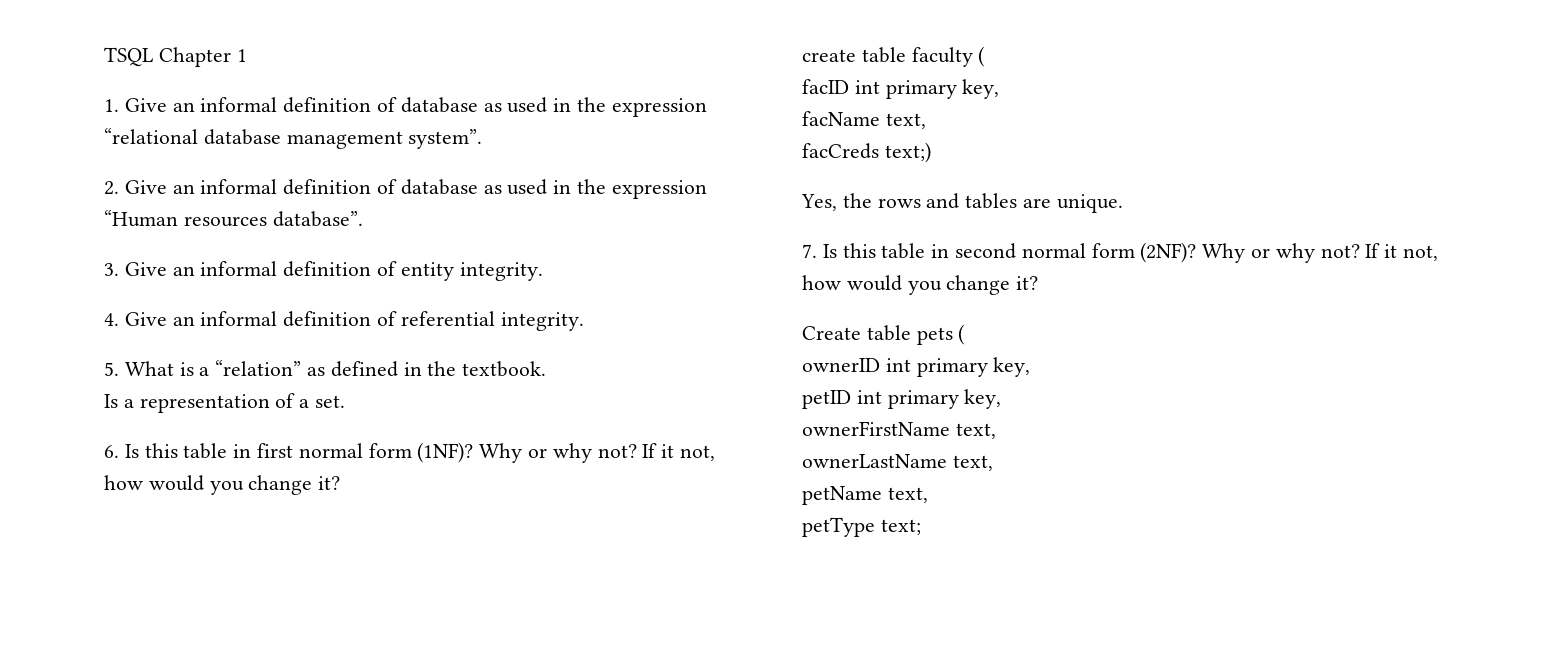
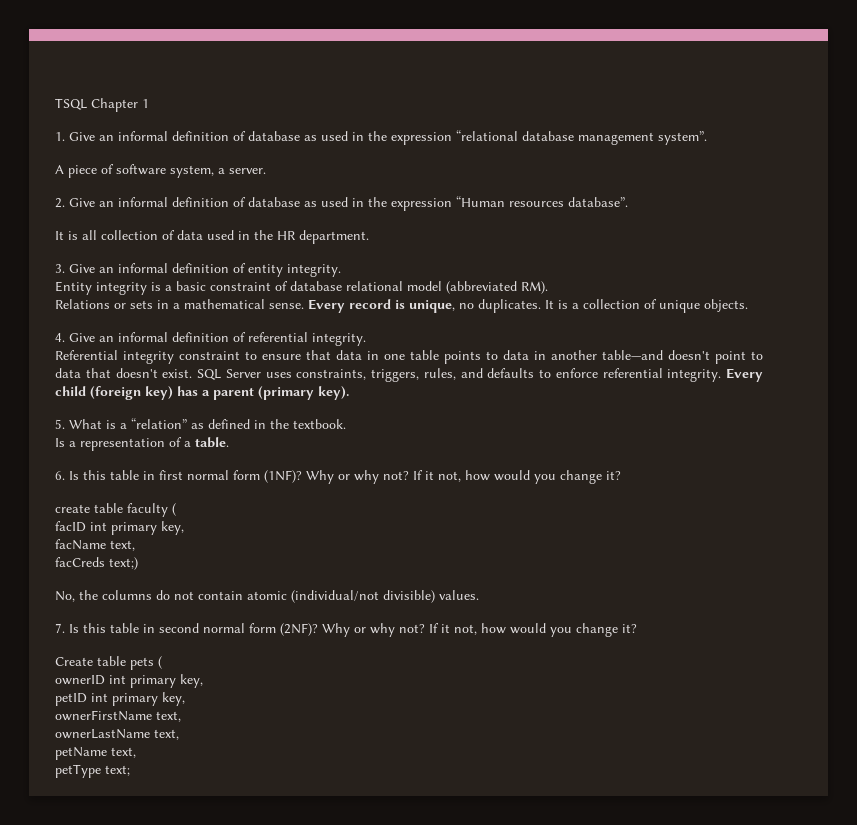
(483, 139) none -> [55,164,266,178] // A piece of software system, a server.
(363, 219) none -> [55,230,369,244] // It is all collection of data used in the HR department.
(543, 271) none -> [55,281,548,295] [55,299,748,313] // Entity integrity is a basic constraint of database relational model (abbreviated RM). // Relations or sets in a mathematical sense. Every record is unique, no duplicates. It is a collection of unique objects.
(584, 321) none -> [55,350,763,364] [55,368,763,382] [55,386,349,400] // Referential integrity constraint to ensure that data in one table points to data in another table—and doesn't point to data that doesn't exist. SQL Server uses constraints, triggers, rules, and defaults to enforce referential integrity. Every child (foreign key) has a parent (primary key).
[315,395,346,408] set. -> [195,437,229,448] table.
[801,193,1123,213] Yes, the rows and tables are unique. -> [55,590,479,603] No, the columns do not contain atomic (individual/not divisible) values.

